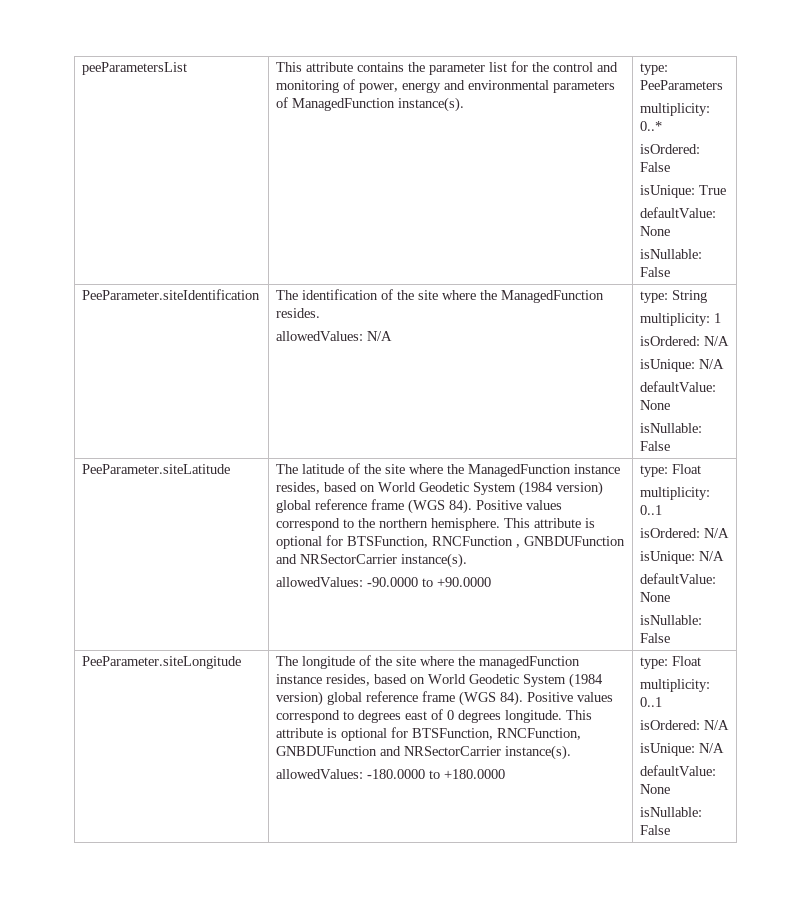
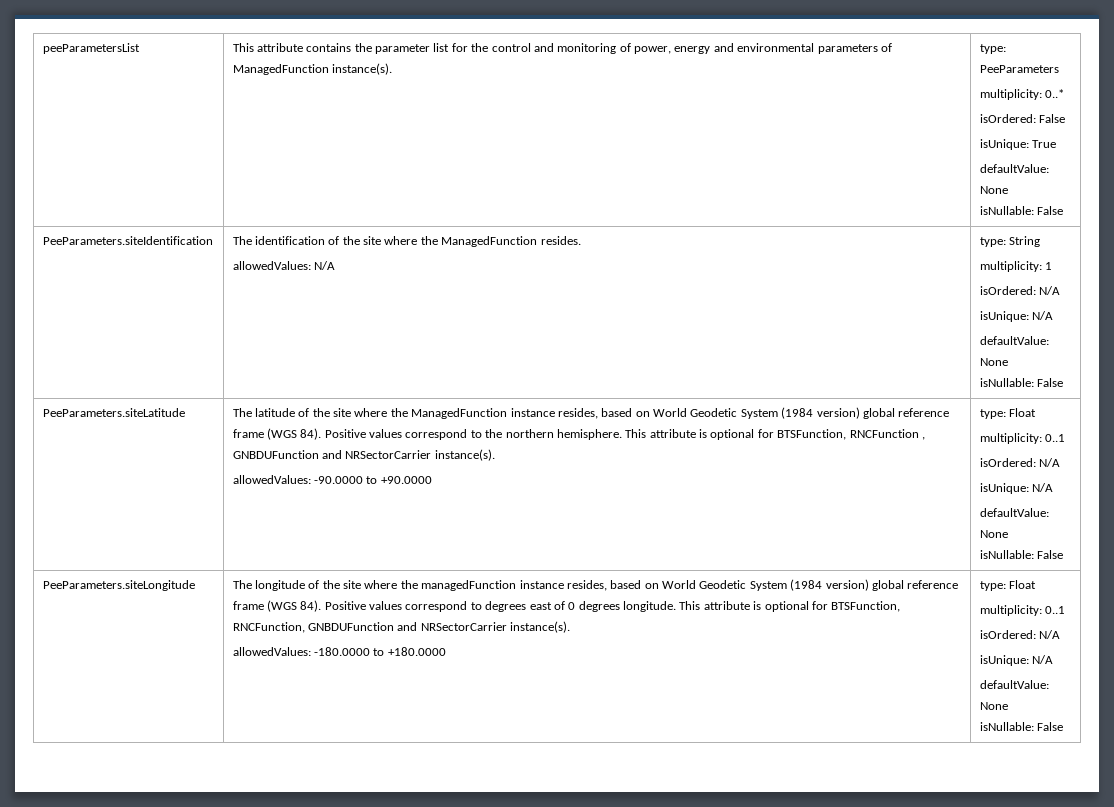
[82,289,261,300] PeeParameter.siteIdentification -> [42,236,213,245] PeeParameters.siteIdentification
[82,464,231,474] PeeParameter.siteLatitude -> [42,408,185,417] PeeParameters.siteLatitude
[82,656,242,669] PeeParameter.siteLongitude -> [42,580,195,591] PeeParameters.siteLongitude

